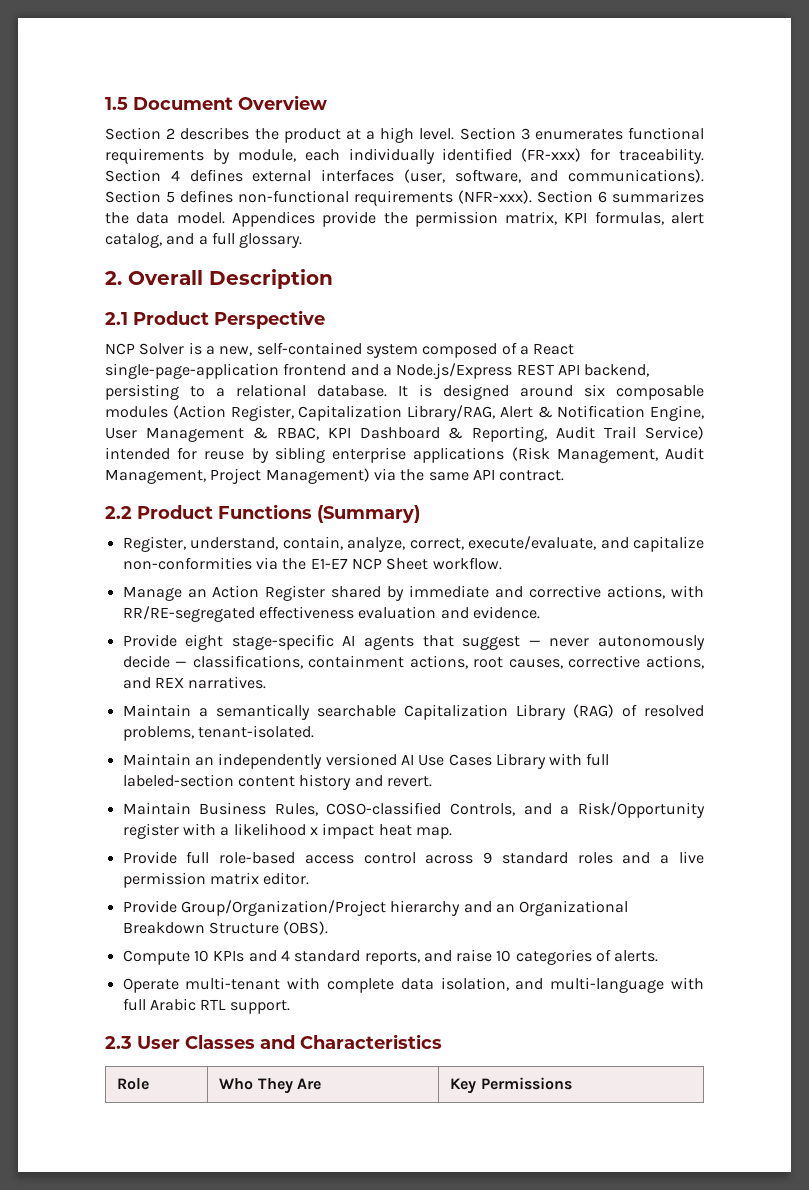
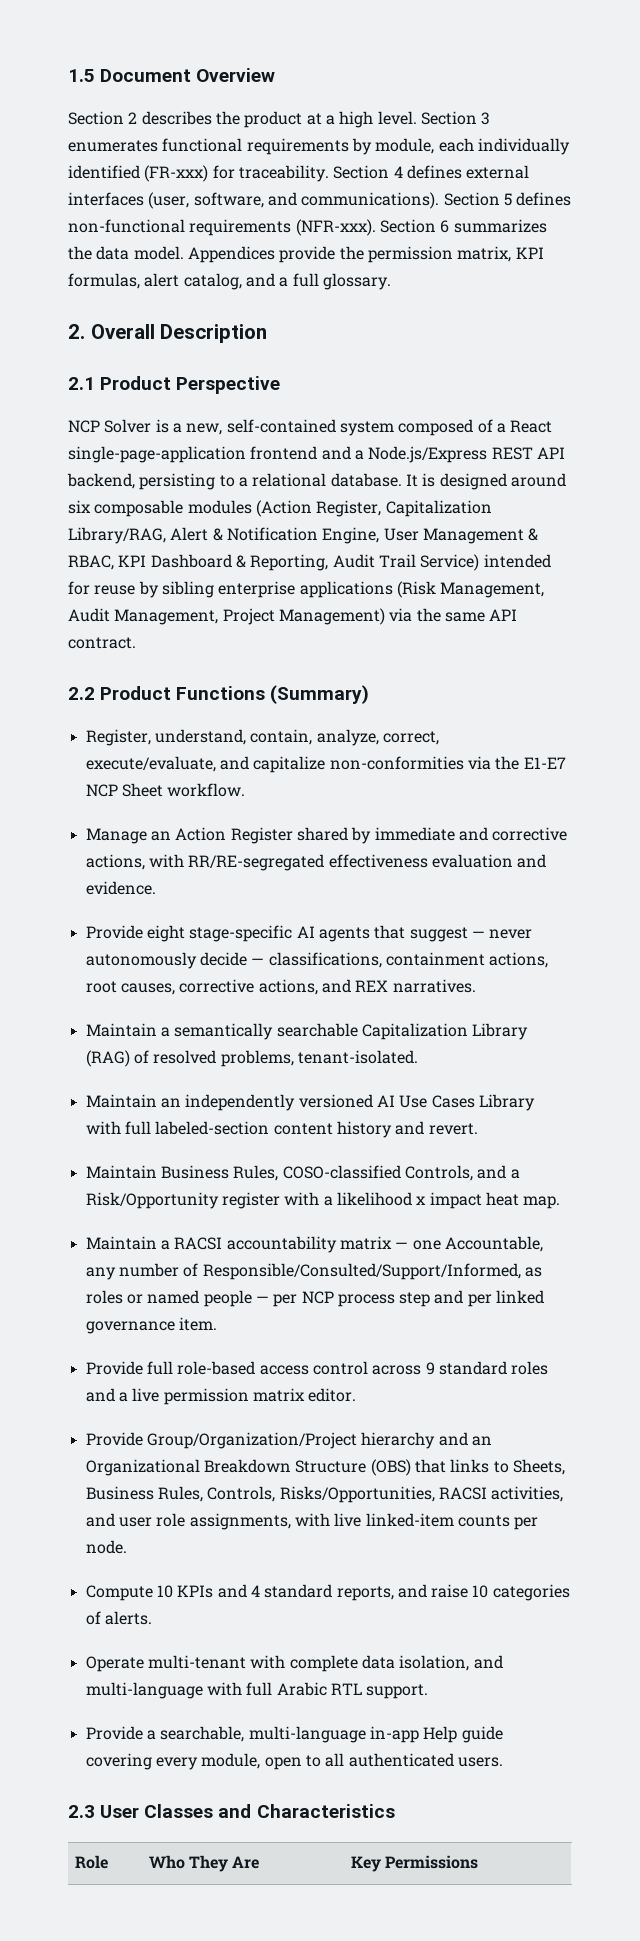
(452, 833) none -> [85,1236,543,1253] [85,1263,542,1280] [85,1290,545,1307] [85,1317,217,1334] // Maintain a RACSI accountability matrix — one Accountable, any number of Responsible/Consulted/Support/Informed, as roles or named people — per NCP process step and per linked governance item.
[283,921,329,935] (OBS). -> [370,1459,565,1476] [85,1486,564,1503] [85,1513,539,1530] [85,1540,127,1554] (OBS) that links to Sheets, Business Rules, Controls, Risks/Opportunities, RACSI activities, and user role assignments, with live linked-item counts per node.
(290, 1007) none -> [85,1726,503,1743] [85,1753,503,1770] // Provide a searchable, multi-language in-app Help guide covering every module, open to all authenticated users.

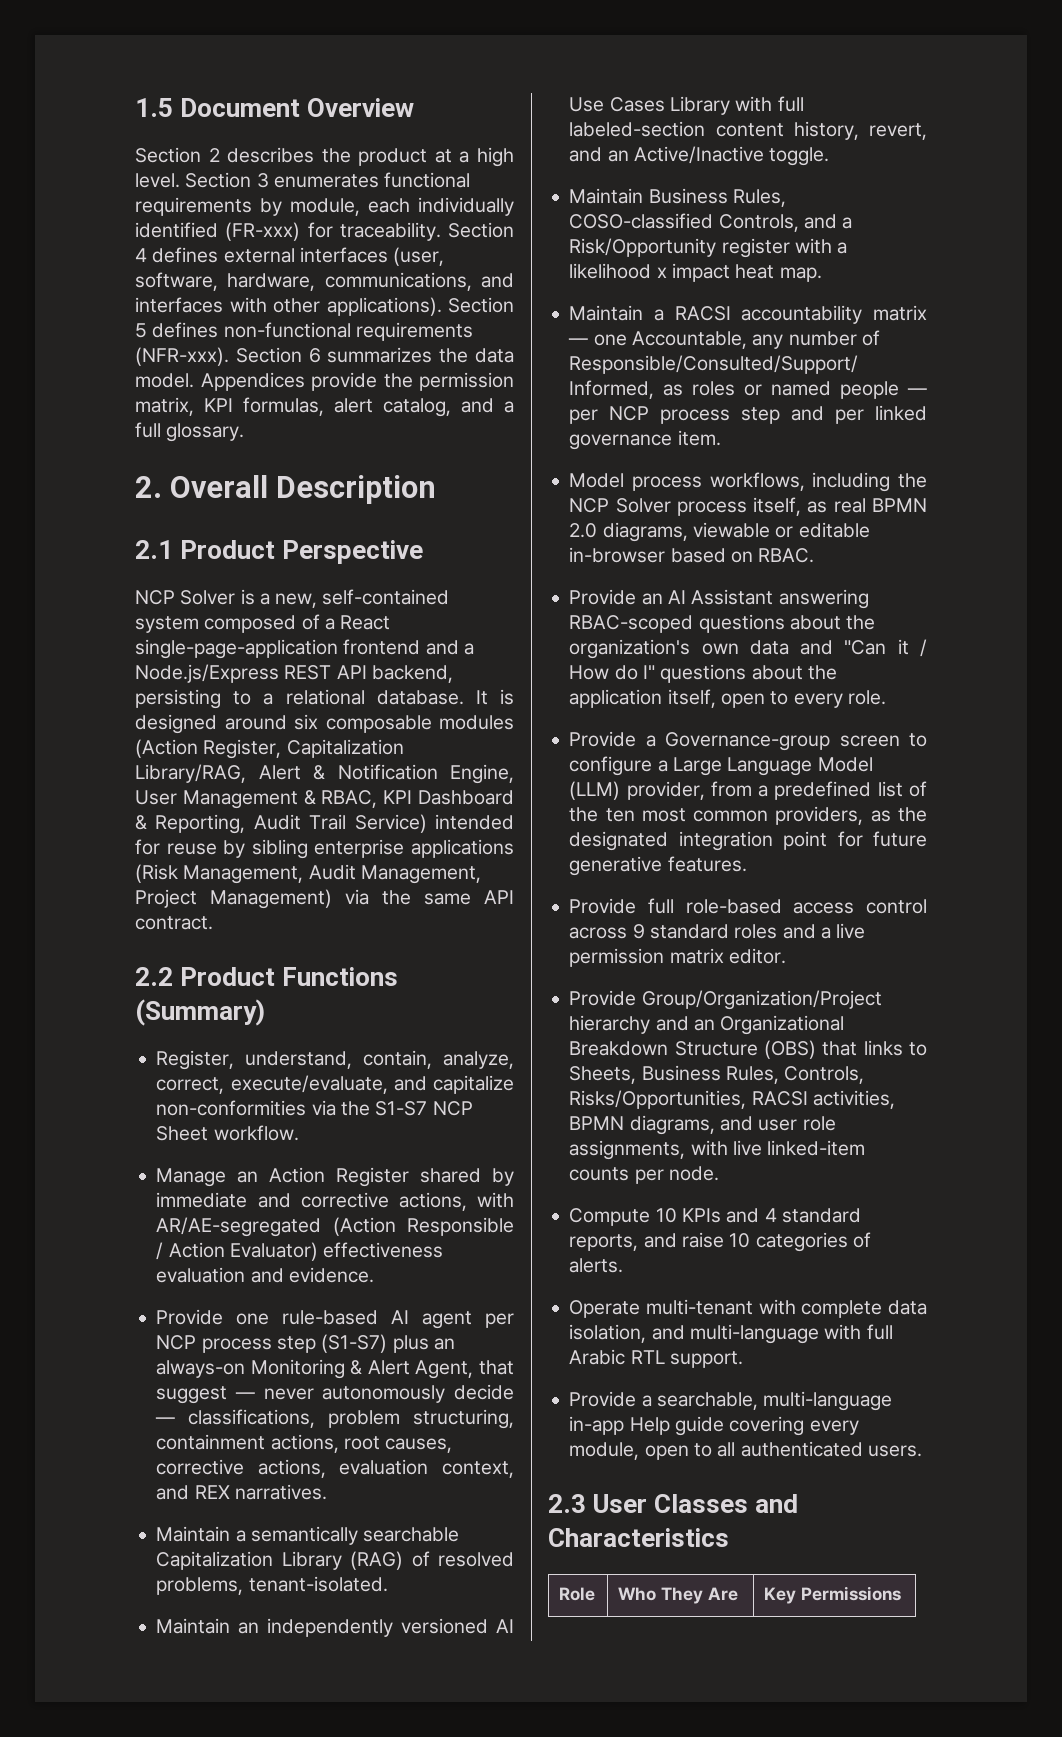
[267,192,440,209] and communications). -> [227,272,514,291] [135,297,442,316] hardware, communications, and interfaces with other applications).
[523,757,566,769] E1-E7 -> [375,1101,428,1116] S1-S7
[188,854,325,871] RR/RE-segregated -> [156,1217,514,1237] [156,1242,318,1261] AR/AE-segregated (Action Responsible / Action Evaluator)
[146,925,370,942] eight stage-specific AI agents -> [236,1310,514,1329] [156,1334,455,1353] [156,1359,474,1379] one rule-based AI agent per NCP process step (S1-S7) plus an always-on Monitoring & Alert Agent,
(382, 960) none -> [328,1409,514,1429] problem structuring,
(318, 987) none -> [339,1459,514,1478] evaluation context,
[336,1121,478,1138] history and revert. -> [793,121,927,140] [569,146,830,166] history, revert, and an Active/Inactive toggle.
(217, 1324) none -> [569,472,927,492] [569,497,927,516] [569,522,870,542] [569,547,815,563] [569,589,869,609] [569,614,876,633] [569,639,927,659] [569,664,837,683] [569,689,886,708] [569,731,927,751] [569,756,873,776] [569,781,927,800] [569,806,927,825] [569,831,927,851] [569,856,747,876] // Model process workflows, including the NCP Solver process itself, as real BPMN 2.0 diagrams, viewable or editable in-browser based on RBAC. // Provide an AI Assistant answering RBAC-scoped questions about the organization's own data and "Can it / How do I" questions about the application itself, open to every role. // Provide a Governance-group screen to configure a Large Language Model (LLM) provider, from a predefined list of the ten most common providers, as the designated integration point for future generative features.
(564, 1494) none -> [569,1115,715,1135] BPMN diagrams,

